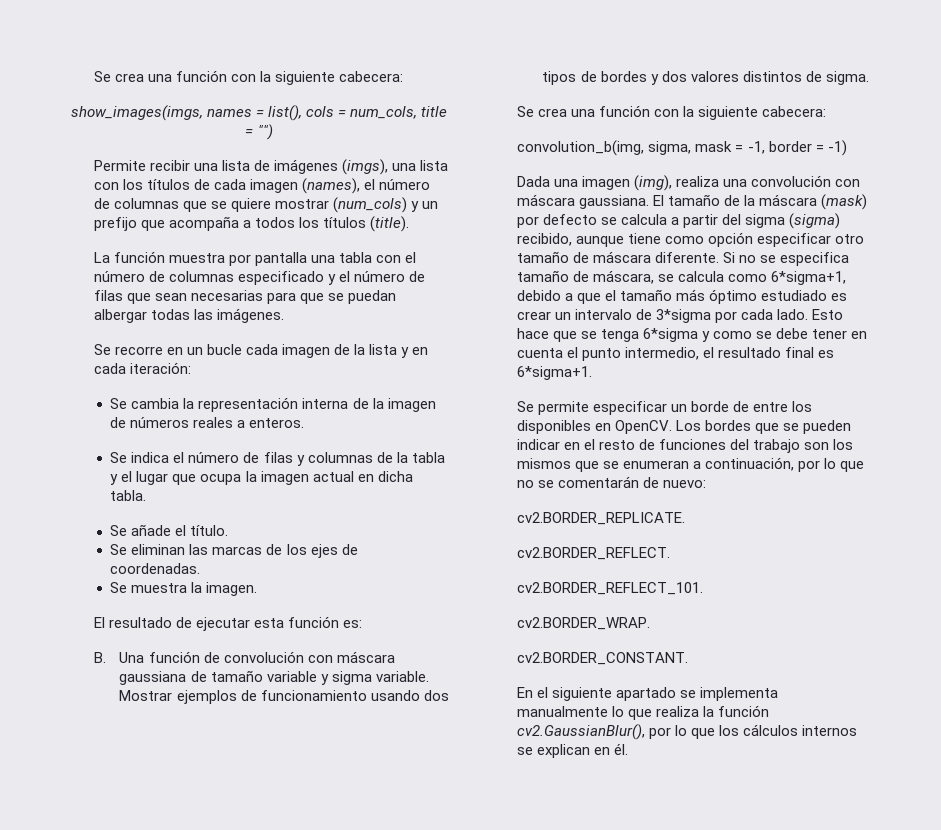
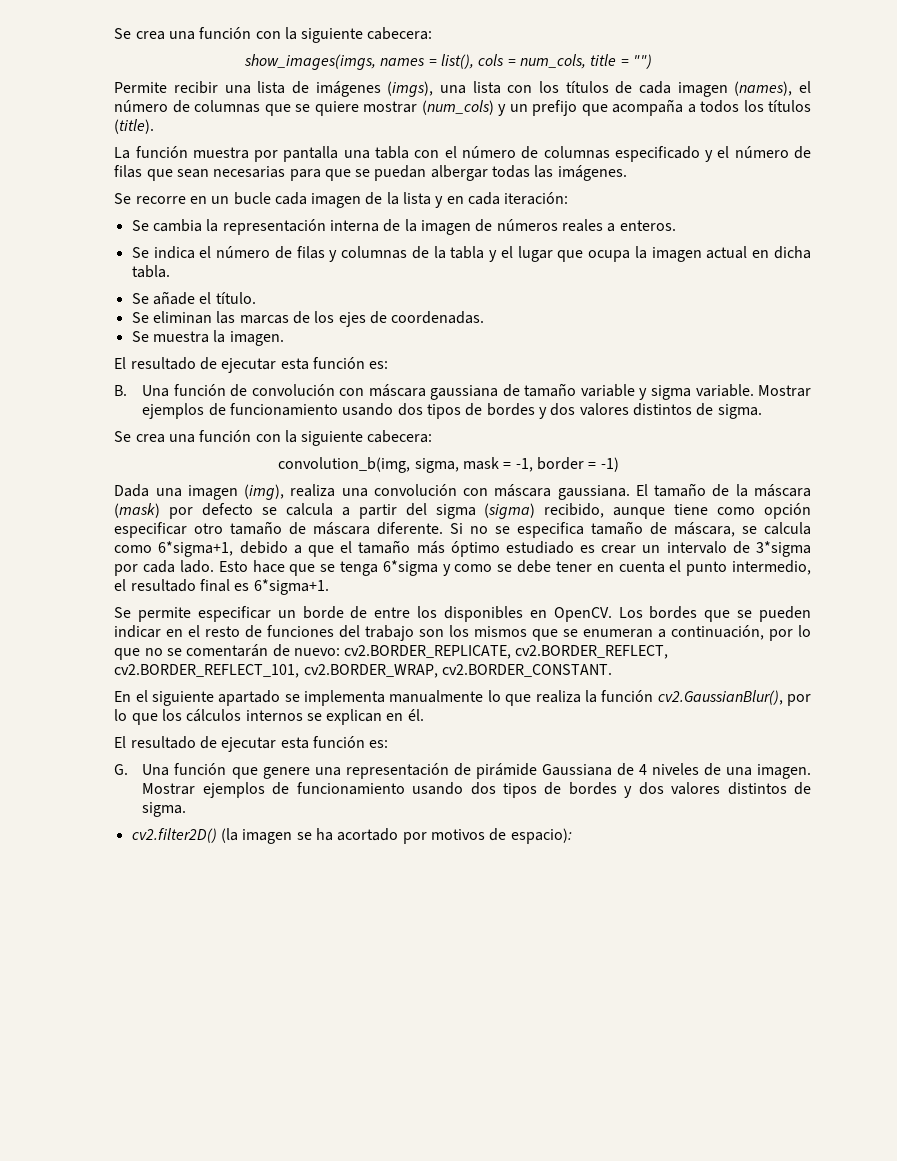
[516,512,685,525] [516,547,670,560] [516,582,703,595] [516,617,650,630] // cv2.BORDER_REPLICATE. // cv2.BORDER_REFLECT. // cv2.BORDER_REFLECT_101. // cv2.BORDER_WRAP. // -> [344,645,669,659] [114,664,438,678] cv2.BORDER_REPLICATE, cv2.BORDER_REFLECT, cv2.BORDER_REFLECT_101, cv2.BORDER_WRAP,
(628, 749) none -> [114,736,389,752] [114,763,811,779] [142,782,811,798] [142,802,187,817] [131,828,572,844] // El resultado de ejecutar esta función es: // G. Una función que genere una representación de pirámide Gaussiana de 4 niveles de una imagen. Mostrar ejemplos de funcionamiento usando dos tipos de bordes y dos valores distintos de sigma. // cv2.filter2D() (la imagen se ha acortado por motivos de espacio):

